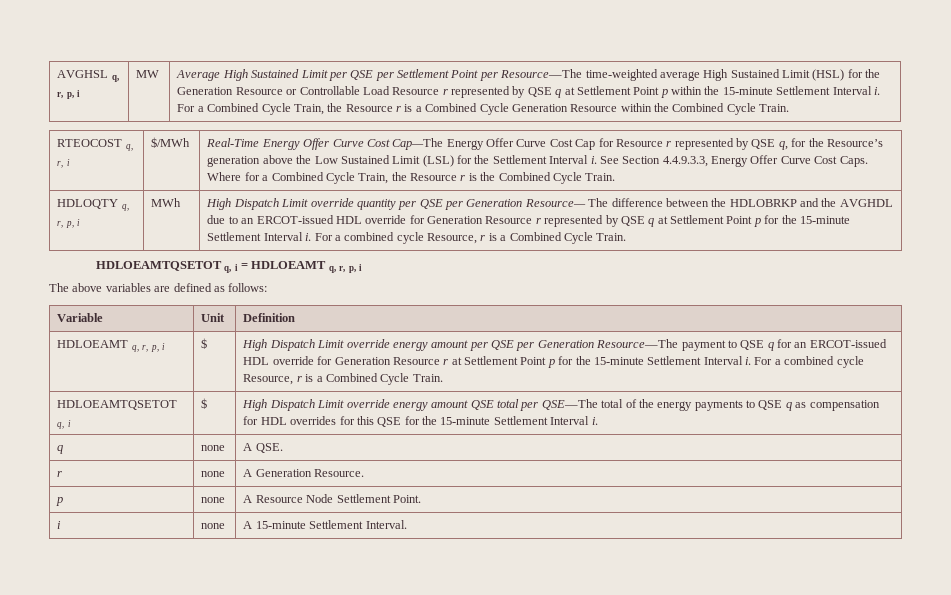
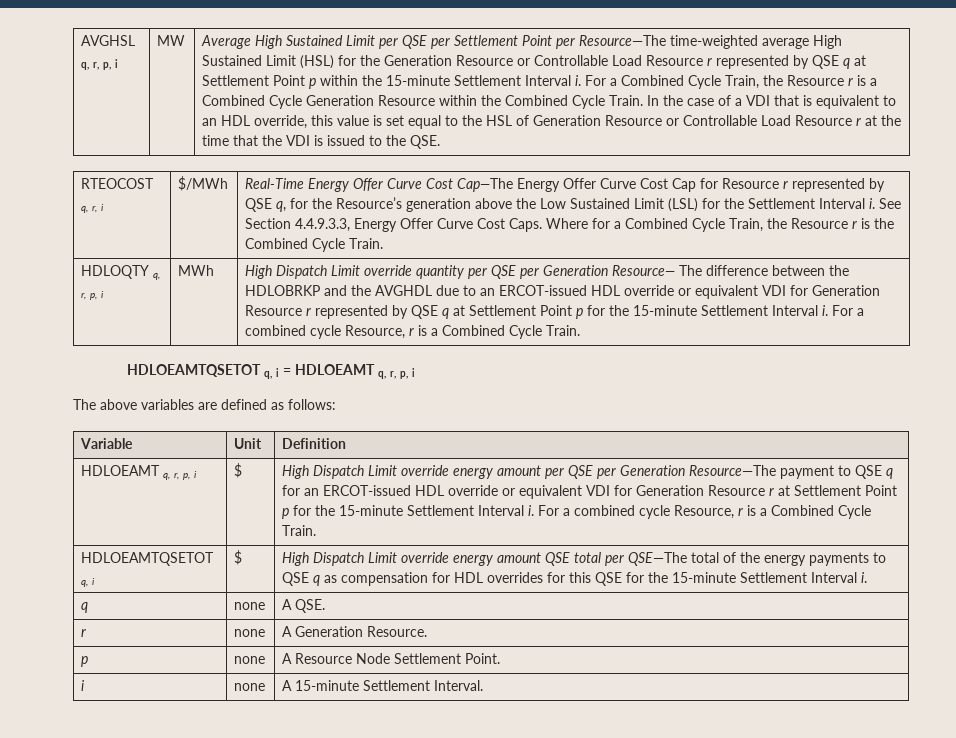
(790, 108) none -> [647,95,897,109] [202,115,902,129] [202,135,441,149] In the case of a VDI that is equivalent to an HDL override, this value is set equal to the HSL of Generation Resource or Controllable Load Resource r at the time that the VDI is issued to the QSE.
(407, 219) none -> [678,285,787,299] or equivalent VDI
(314, 360) none -> [502,485,611,499] or equivalent VDI

